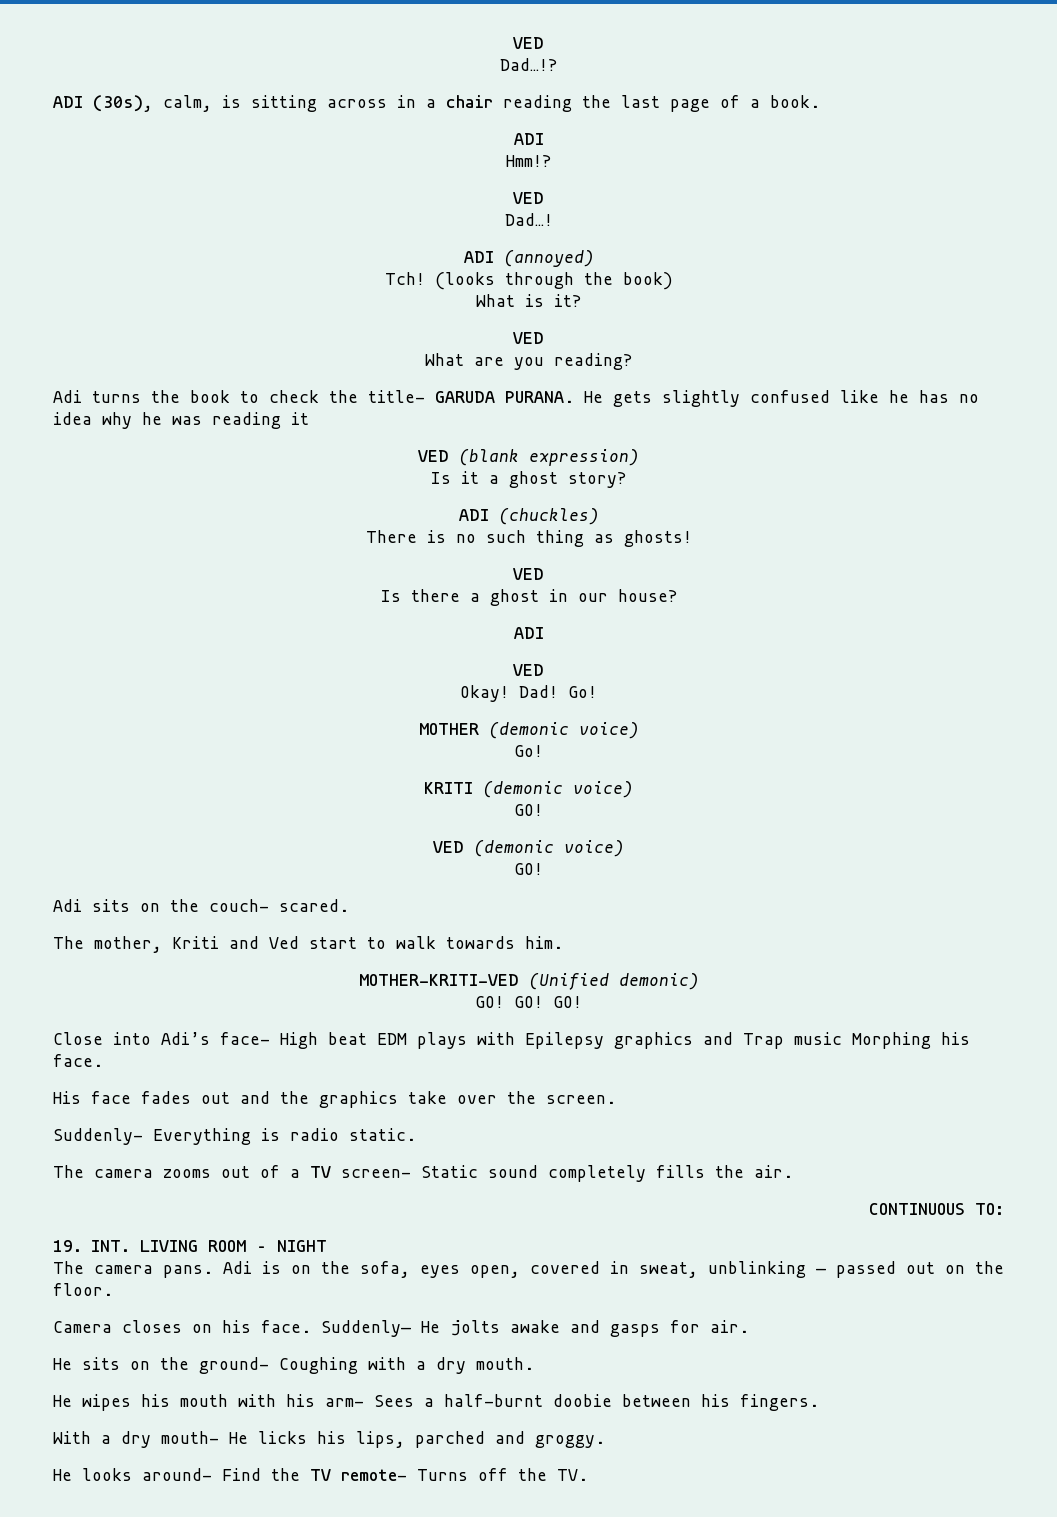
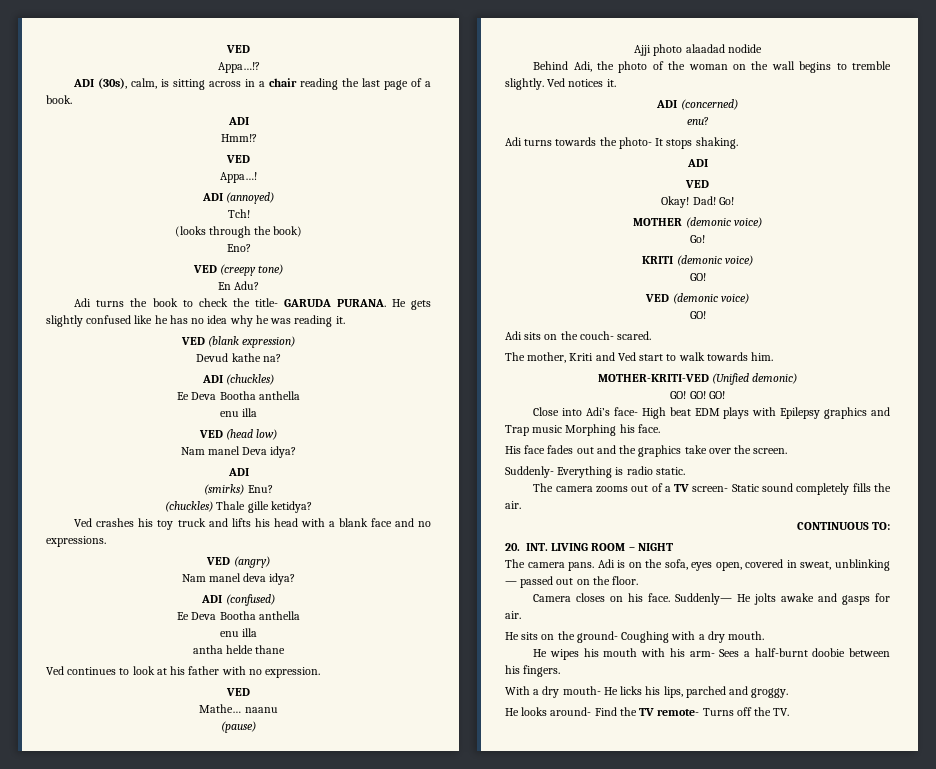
[513,37,544,49] [500,58,557,71] VED // Dad…!? -> [226,45,250,53] [217,62,260,73] VED // Appa…!?
[504,213,553,226] Dad…! -> [220,172,257,183] Appa…!
(425, 278) none -> (250, 213) //
[476,294,581,307] [513,332,544,344] [425,353,632,370] What is it? // VED // What are you reading? -> [226,244,251,252] [192,264,284,276] [217,281,260,290] Eno? // VED (creepy tone) // En Adu?
[291,412,309,425] it -> [335,316,345,324] it.
[431,471,626,488] [458,508,599,525] [365,530,692,547] [513,568,544,580] [380,589,677,606] Is it a ghost story? // ADI (chuckles) // There is no such thing as ghosts! // VED // Is there a ghost in our house? -> [196,353,281,362] [201,374,275,385] [177,391,300,400] [219,408,258,417] [198,429,278,440] [180,446,297,458] [227,468,249,476] [204,484,273,495] [165,501,312,513] [74,518,431,530] [46,536,106,547] [206,556,270,568] [181,573,296,585] [201,594,275,606] [177,611,300,620] [219,628,258,637] [192,645,286,654] [46,666,321,678] [226,688,250,696] [199,704,278,713] [221,721,256,733] [634,44,762,56] [533,61,891,73] [505,78,616,90] [656,99,738,110] [686,117,709,125] [505,137,738,149] Devud kathe na? // ADI (chuckles) // Ee Deva Bootha anthella // enu illa // VED (head low) // Nam manel Deva idya? // ADI // (smirks) Enu? // (chuckles) Thale gille ketidya? // Ved crashes his toy truck and lifts his head with a blank face and no expressions. // VED (angry) // Nam manel deva idya? // ADI (confused) // Ee Deva Bootha anthella // enu illa // antha helde thane // Ved continues to look at his father with no expression. // VED // Mathe… naanu // (pause) // Ajji photo alaadad nodide // Behind Adi, the photo of the woman on the wall begins to tremble slightly. Ved notices it. // ADI (concerned) // enu? // Adi turns towards the photo- It stops shaking.
[53,1240,82,1252] 19. -> [505,543,520,551] 20.

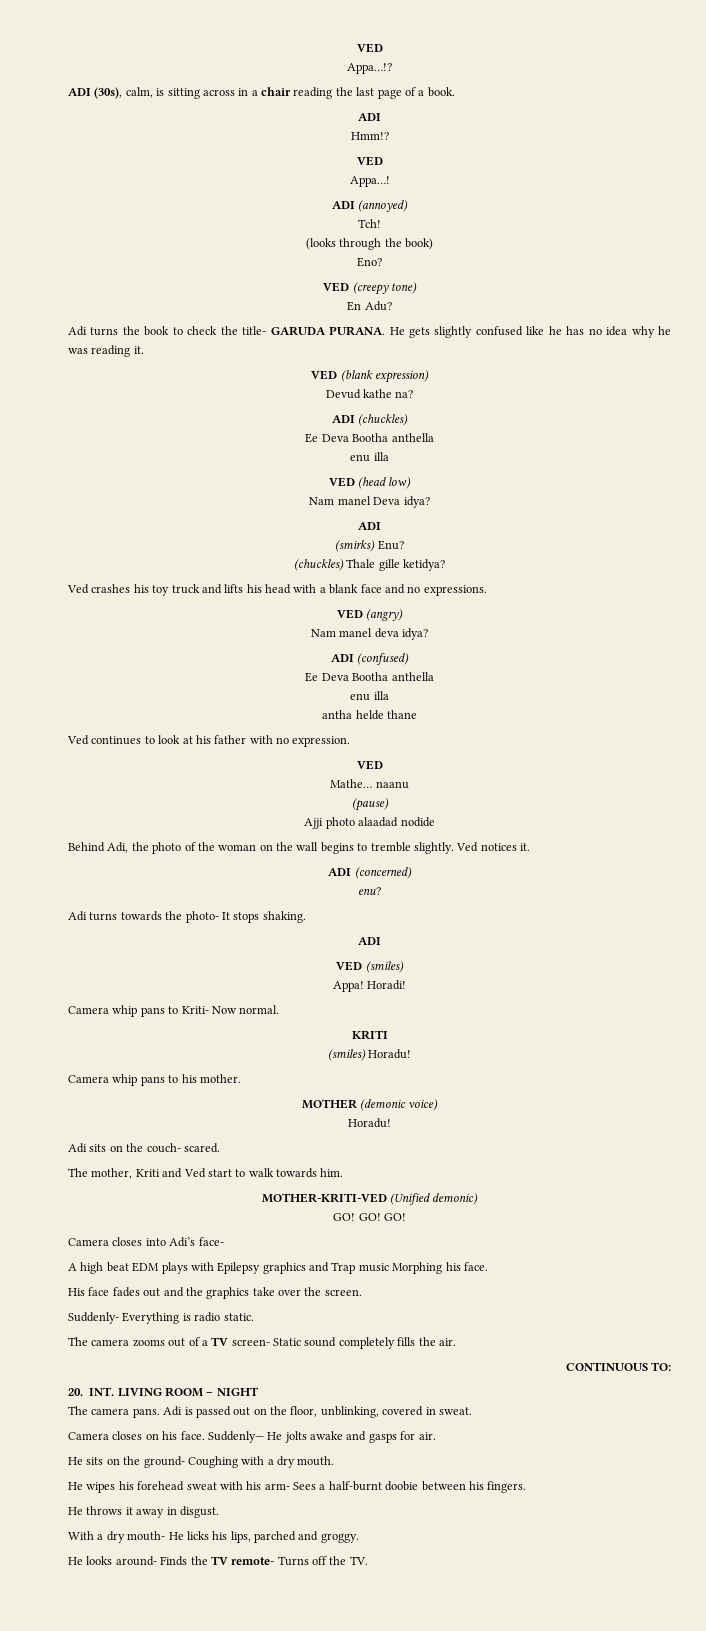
[661,196,734,208] [633,217,762,228] [690,235,705,243] [642,255,753,266] [689,273,706,281] [645,293,749,304] [689,311,706,319] // Okay! Dad! Go! // MOTHER (demonic voice) // Go! // KRITI (demonic voice) // GO! // VED (demonic voice) // GO! -> [365,961,404,973] [332,980,407,992] [68,1005,280,1017] [351,1030,388,1040] [327,1049,412,1061] [68,1074,241,1086] [301,1099,439,1111] [348,1118,391,1128] (smiles) // Appa! Horadi! // Camera whip pans to Kriti- Now normal. // KRITI // (smiles) Horadu! // Camera whip pans to his mother. // MOTHER (demonic voice) // Horadu!
[533,407,560,416] Close -> [68,1237,143,1246] Camera closes
[641,407,666,419] High -> [68,1262,104,1274] // A high
[628,559,890,571] [505,576,639,588] on the sofa, eyes open, covered in sweat, unblinking — passed out on the floor. -> [195,1406,472,1418] passed out on the floor, unblinking, covered in sweat.
[603,648,638,657] mouth -> [137,1481,217,1491] forehead sweat
(561, 671) none -> [68,1506,219,1518] // He throws it away in disgust.
[594,707,617,716] Find -> [160,1556,188,1566] Finds

